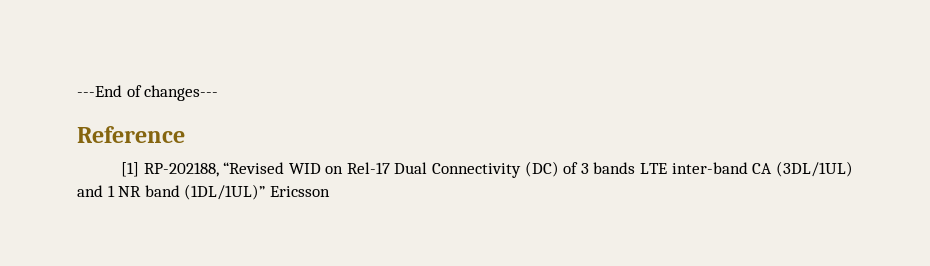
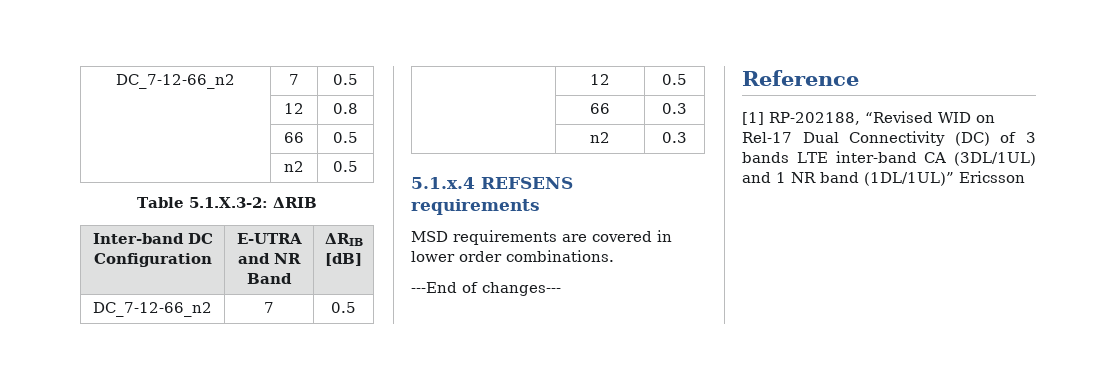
(77, 91) none -> [116,74,235,89] [289,74,299,85] [333,74,358,85] [284,103,304,114] [333,103,358,114] [284,132,304,143] [333,132,358,143] [284,161,304,172] [333,161,358,172] [137,197,317,208] [92,233,213,244] [93,253,212,267] [236,233,302,244] [238,253,301,264] [247,273,292,284] [324,233,363,246] [325,253,362,266] [93,302,212,317] [264,302,274,313] [331,302,356,313] [590,74,610,85] [662,74,687,85] [590,103,610,114] [662,103,687,114] [590,132,610,143] [662,132,687,143] [411,177,573,189] [411,199,540,215] [411,230,672,245] [411,250,614,262] DC_7-12-66_n2 | 7 | 0.5 // | 12 | 0.8 // | 66 | 0.5 // | n2 | 0.5 // Table 5.1.X.3-2: ΔRIB // Inter-band DC Configuration | E-UTRA and NR Band | ΔRIB [dB] // DC_7-12-66_n2 | 7 | 0.5 // | 12 | 0.5 // | 66 | 0.3 // | n2 | 0.3 // 5.1.x.4 REFSENS requirements // MSD requirements are covered in lower order combinations. //

